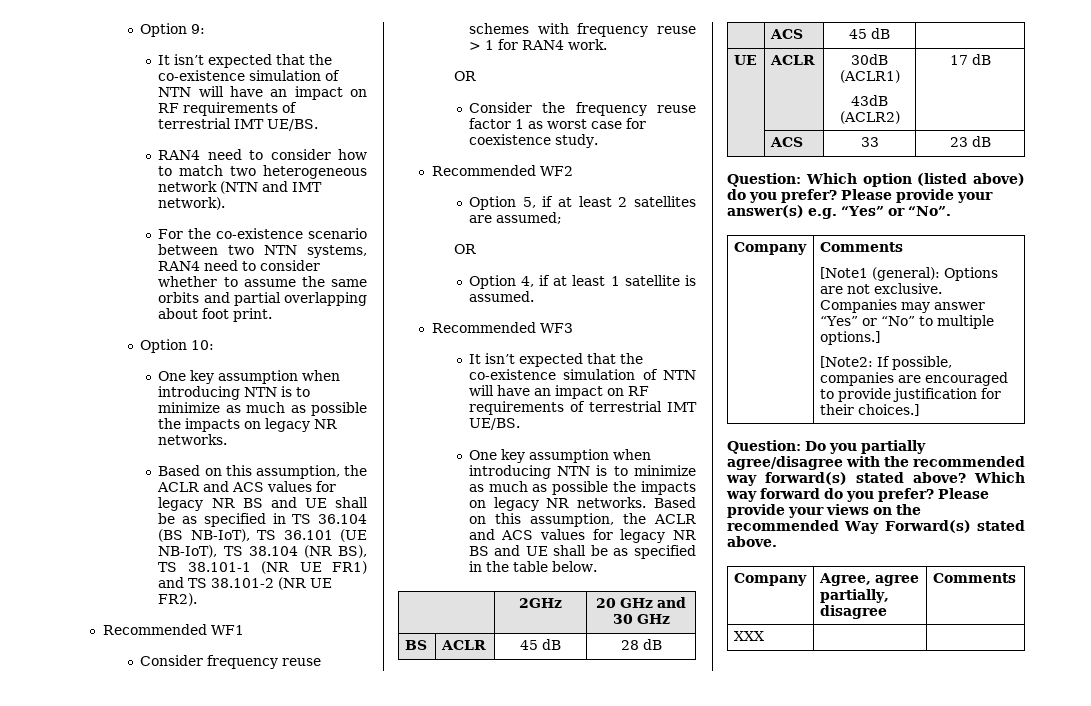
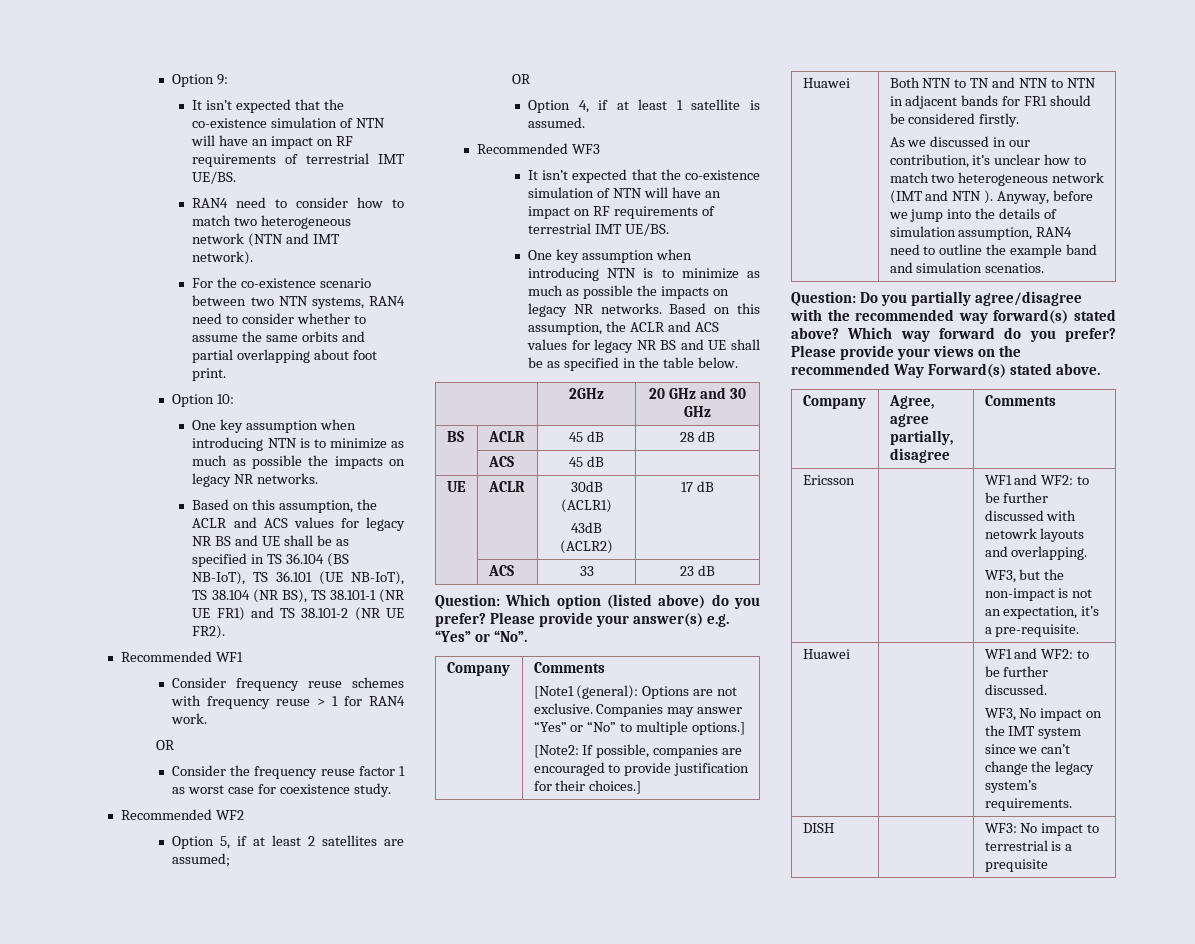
(919, 410) none -> [802,78,850,88] [889,77,1096,88] [889,95,1092,109] [889,113,1020,127] [889,136,1031,147] [889,154,1087,168] [889,172,1105,186] [889,190,1094,204] [888,208,1058,222] [889,226,1073,240] [889,244,1098,258] [889,262,1045,273] // Huawei | Both NTN to TN and NTN to NTN in adjacent bands for FR1 should be considered firstly. // As we discussed in our contribution, it’s unclear how to match two heterogeneous network (IMT and NTN ). Anyway, before we jump into the details of simulation assumption, RAN4 need to outline the example band and simulation scenatios.
[733,631,764,641] XXX | | -> [802,475,855,485] [984,474,1090,485] [984,492,1049,503] [984,510,1077,521] [984,528,1085,542] [984,546,1088,560] [984,569,1065,583] [984,588,1093,601] [984,606,1100,619] [984,624,1080,637] [802,649,850,659] [984,648,1090,659] [984,666,1049,677] [984,684,1047,695] [984,708,1103,721] [984,725,1082,739] [984,744,1071,754] [984,761,1095,775] [984,780,1037,793] [984,798,1072,811] [802,823,834,833] [984,823,1100,836] [984,840,1073,851] [984,859,1048,872] Ericsson | | WF1 and WF2: to be further discussed with netowrk layouts and overlapping. // WF3, but the non-impact is not an expectation, it’s a pre-requisite. // Huawei | | WF1 and WF2: to be further discussed. // WF3, No impact on the IMT system since we can’t change the legacy system’s requirements. // DISH | | WF3: No impact to terrestrial is a prequisite

